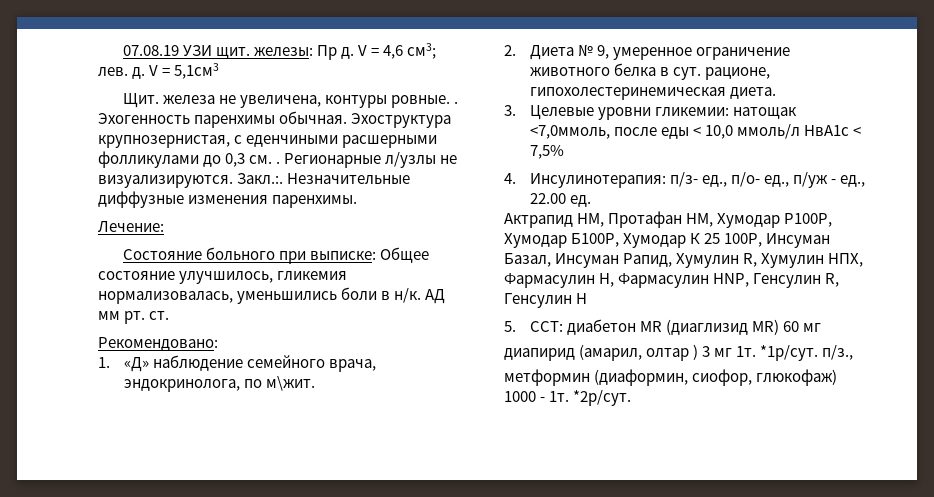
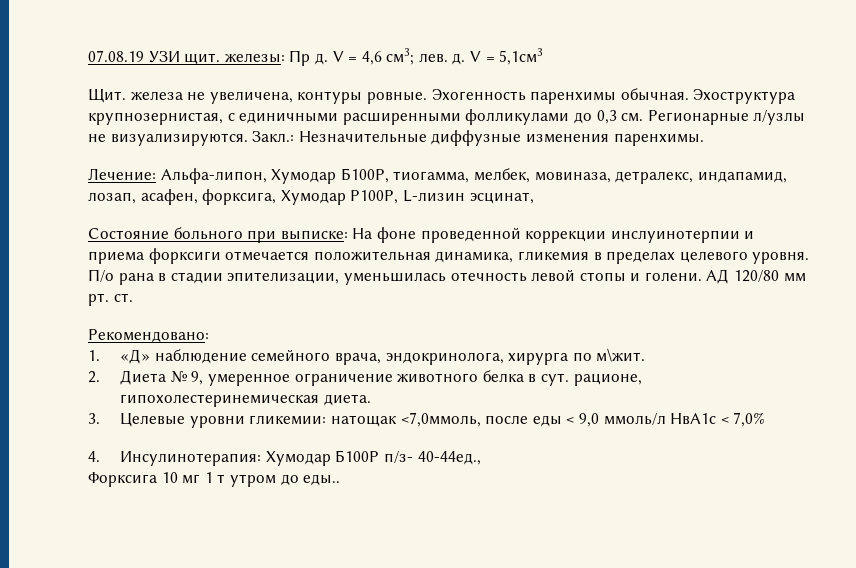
[454,101,459,104] . -> (427, 97) none
[246,135,438,148] еденчиными расшерными -> [239,112,461,125] единичными расширенными
[276,161,281,164] . -> (644, 117) none
[237,173,284,184] Закл.:. -> [252,131,295,142] Закл.:
[122,247,430,264] [98,271,348,284] [98,287,446,304] // Состояние больного при выписке: Общее состояние улучшилось, гликемия нормализовалась, уменьшились боли в н/к. АД -> [160,168,787,184] [88,189,534,205] [88,227,755,243] [88,248,810,264] [88,269,780,285] Альфа-липон, Хумодар Б100Р, тиогамма, мелбек, мовиназа, детралекс, индапамид, лозап, асафен, форксига, Хумодар Р100Р, L-лизин эсцинат, // Состояние больного при выписке: На фоне проведенной коррекции инслуинотерпии и приема форксиги отмечается положительная динамика, гликемия в пределах целевого уровня. П/о рана в стадии эпителизации, уменьшилась отечность левой стопы и голени. АД 120/80
(240, 385) none -> [508,352,569,365] хирурга
[705,125,734,139] 10,0 -> [578,413,599,427] 9,0
[529,145,564,159] 7,5% -> [733,412,766,427] 7,0%
[669,172,866,188] [529,193,591,207] [504,211,833,228] [504,233,831,248] [504,253,864,268] [504,273,840,288] [504,293,588,308] [504,319,822,335] [504,344,854,361] [504,369,838,386] [504,390,632,406] п/з- ед., п/о- ед., п/уж - ед., 22.00 ед. // Актрапид НМ, Протафан НМ, Хумодар Р100Р, Хумодар Б100Р, Хумодар К 25 100Р, Инсуман Базал, Инсуман Рапид, Хумулин R, Хумулин НПХ, Фармасулин Н, Фармасулин НNР, Генсулин R, Генсулин Н // 5. ССТ: диабетон МR (диаглизид МR) 60 мг // диапирид (амарил, олтар ) 3 мг 1т. *1р/сут. п/з., // метформин (диаформин, сиофор, глюкофаж) 1000 - 1т. *2р/сут. -> [265,450,481,466] [88,472,341,487] Хумодар Б100Р п/з- 40-44ед., // Форксига 10 мг 1 т утром до еды..

